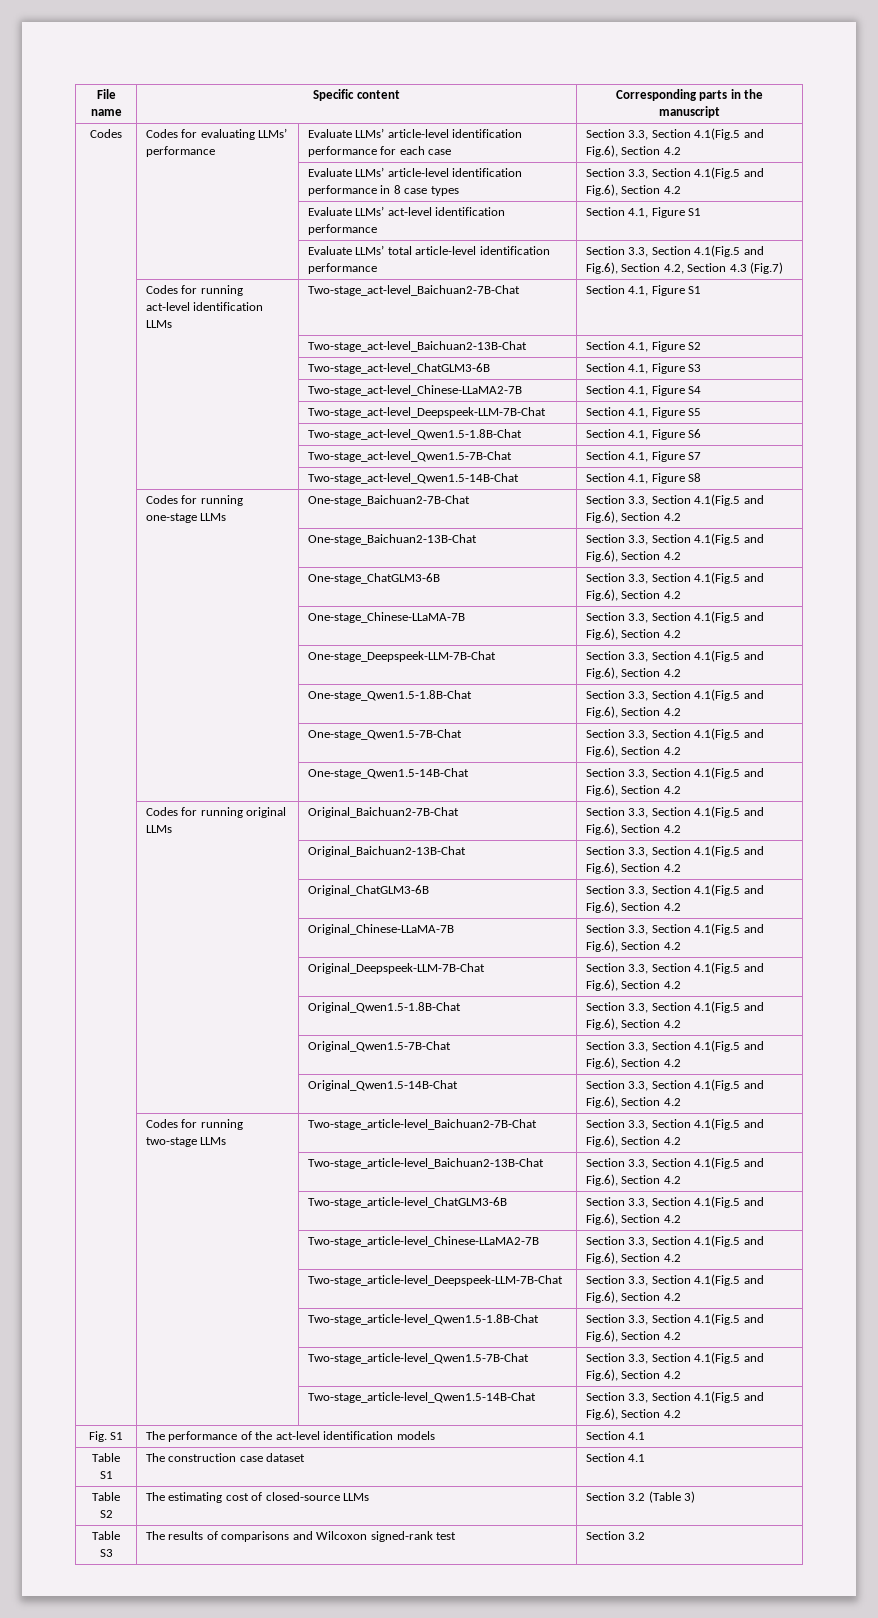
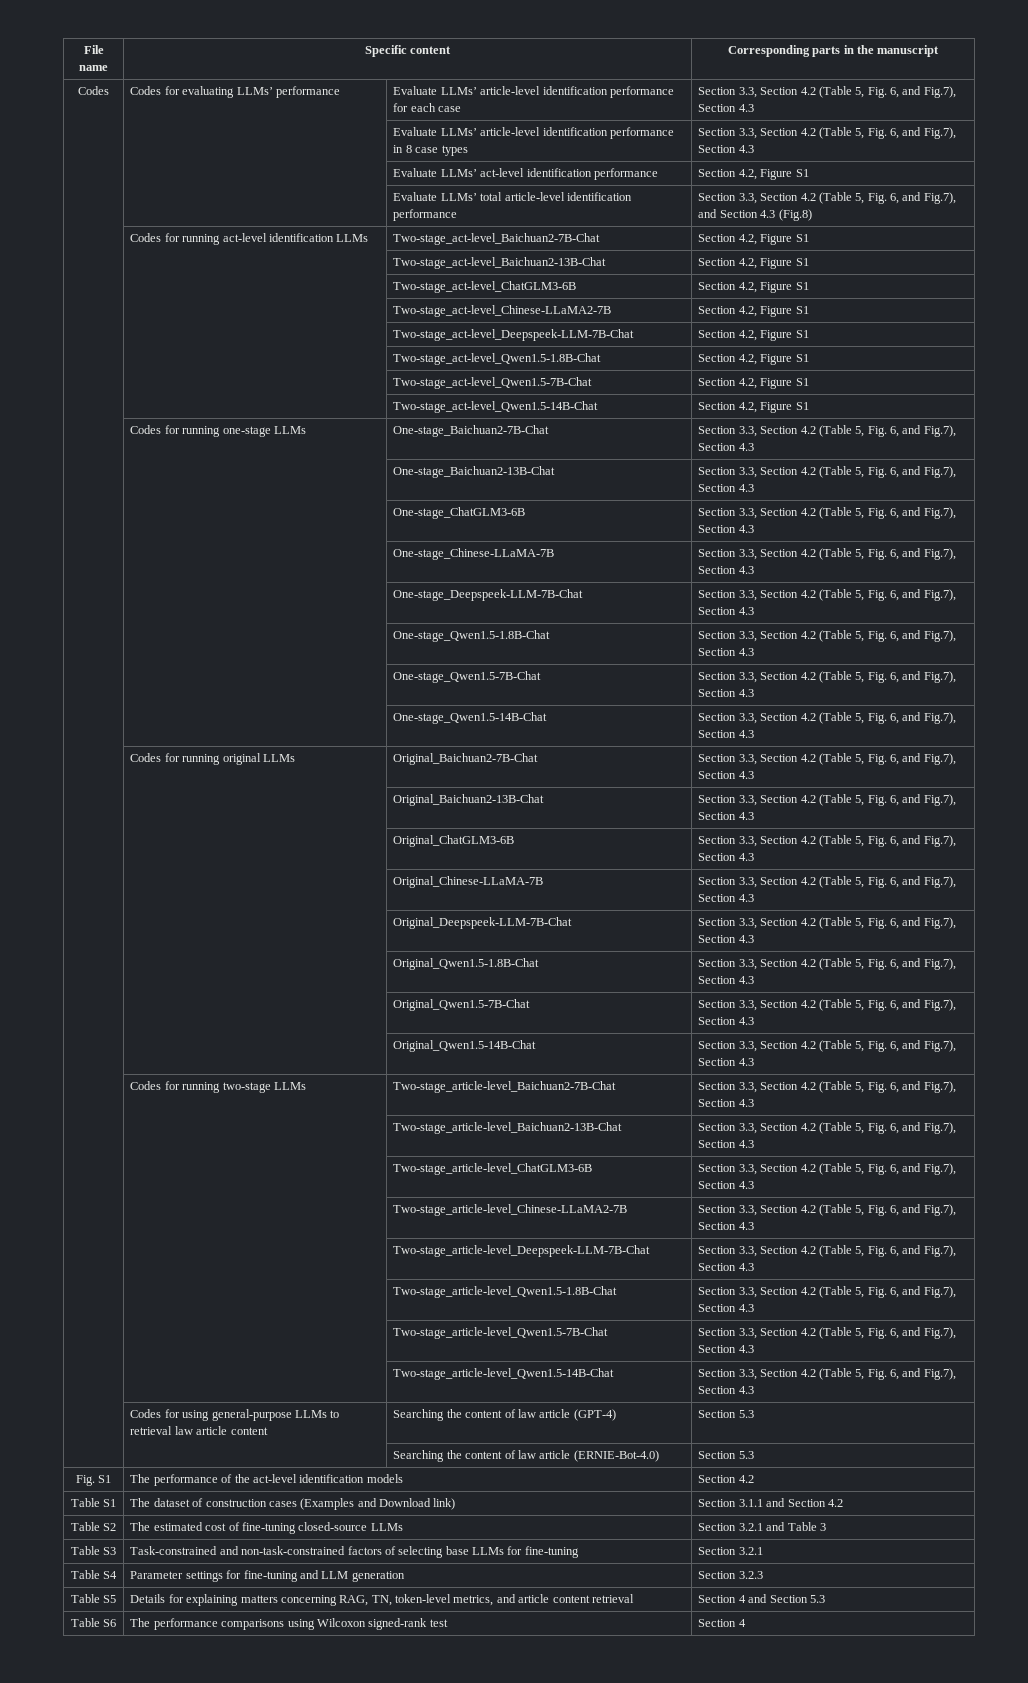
[694,128,764,140] [585,145,681,157] 4.1(Fig.5 and Fig.6), Section 4.2 -> [800,86,956,98] [698,104,754,112] 4.2 (Table 5, Fig. 6, and Fig.7), Section 4.3
[694,167,764,179] [585,184,681,196] 4.1(Fig.5 and Fig.6), Section 4.2 -> [800,127,956,139] [698,145,754,153] 4.2 (Table 5, Fig. 6, and Fig.7), Section 4.3
[628,208,649,218] 4.1, -> [738,169,757,180] 4.2,
[694,245,764,257] [585,262,784,274] 4.1(Fig.5 and Fig.6), Section 4.2, Section 4.3 (Fig.7) -> [800,192,956,204] [698,209,812,221] 4.2 (Table 5, Fig. 6, and Fig.7), and Section 4.3 (Fig.8)
[628,286,649,296] 4.1, -> [738,234,757,245] 4.2,
[628,341,702,352] 4.1, Figure S2 -> [738,258,809,269] 4.2, Figure S1
[628,363,702,374] 4.1, Figure S3 -> [738,282,809,293] 4.2, Figure S1
[628,385,702,396] 4.1, Figure S4 -> [738,306,809,317] 4.2, Figure S1
[628,407,702,418] 4.1, Figure S5 -> [738,330,809,341] 4.2, Figure S1
[628,429,702,440] 4.1, Figure S6 -> [738,354,809,365] 4.2, Figure S1
[628,451,702,462] 4.1, Figure S7 -> [738,378,809,389] 4.2, Figure S1
[628,473,702,484] 4.1, Figure S8 -> [738,402,809,413] 4.2, Figure S1
[694,494,764,506] [585,511,681,523] [307,534,477,545] [585,533,764,545] [585,550,681,562] [307,573,440,584] [585,572,764,584] [585,589,681,601] [307,612,465,623] [585,611,764,623] [585,628,681,640] [307,651,496,662] [585,650,764,662] [585,667,681,679] [307,690,472,701] [585,689,764,701] [585,706,681,718] [307,729,462,740] [585,728,764,740] [585,745,681,757] [307,768,469,779] [585,767,764,779] [585,784,681,796] 4.1(Fig.5 and Fig.6), Section 4.2 // | | One-stage_Baichuan2-13B-Chat | Section 3.3, Section 4.1(Fig.5 and Fig.6), Section 4.2 // | | One-stage_ChatGLM3-6B | Section 3.3, Section 4.1(Fig.5 and Fig.6), Section 4.2 // | | One-stage_Chinese-LLaMA-7B | Section 3.3, Section 4.1(Fig.5 and Fig.6), Section 4.2 // | | One-stage_Deepspeek-LLM-7B-Chat | Section 3.3, Section 4.1(Fig.5 and Fig.6), Section 4.2 // | | One-stage_Qwen1.5-1.8B-Chat | Section 3.3, Section 4.1(Fig.5 and Fig.6), Section 4.2 // | | One-stage_Qwen1.5-7B-Chat | Section 3.3, Section 4.1(Fig.5 and Fig.6), Section 4.2 // | | One-stage_Qwen1.5-14B-Chat | Section 3.3, Section 4.1(Fig.5 and Fig.6), Section 4.2 -> [800,425,956,437] [698,443,754,451] [393,466,556,478] [698,466,956,478] [698,484,754,492] [393,507,526,519] [698,507,956,519] [698,525,754,533] [393,548,555,560] [698,548,956,560] [698,566,754,574] [393,589,584,601] [698,589,956,601] [698,607,754,615] [393,630,551,642] [698,630,956,642] [698,648,754,656] [393,671,542,683] [698,671,956,683] [698,689,754,697] [393,712,548,724] [698,712,956,724] [698,730,754,738] 4.2 (Table 5, Fig. 6, and Fig.7), Section 4.3 // | | One-stage_Baichuan2-13B-Chat | Section 3.3, Section 4.2 (Table 5, Fig. 6, and Fig.7), Section 4.3 // | | One-stage_ChatGLM3-6B | Section 3.3, Section 4.2 (Table 5, Fig. 6, and Fig.7), Section 4.3 // | | One-stage_Chinese-LLaMA-7B | Section 3.3, Section 4.2 (Table 5, Fig. 6, and Fig.7), Section 4.3 // | | One-stage_Deepspeek-LLM-7B-Chat | Section 3.3, Section 4.2 (Table 5, Fig. 6, and Fig.7), Section 4.3 // | | One-stage_Qwen1.5-1.8B-Chat | Section 3.3, Section 4.2 (Table 5, Fig. 6, and Fig.7), Section 4.3 // | | One-stage_Qwen1.5-7B-Chat | Section 3.3, Section 4.2 (Table 5, Fig. 6, and Fig.7), Section 4.3 // | | One-stage_Qwen1.5-14B-Chat | Section 3.3, Section 4.2 (Table 5, Fig. 6, and Fig.7), Section 4.3
[694,806,764,818] [585,823,681,835] [307,846,466,857] [585,845,764,857] [585,862,681,874] [307,885,429,896] [585,884,764,896] [585,901,681,913] [307,924,454,935] [585,923,764,935] [585,940,681,952] [307,963,485,974] [585,962,764,974] [585,979,681,991] [307,1002,461,1013] [585,1001,764,1013] [585,1018,681,1030] [307,1041,451,1052] [585,1040,764,1052] [585,1057,681,1069] [307,1080,458,1091] [585,1079,764,1091] [585,1096,681,1108] 4.1(Fig.5 and Fig.6), Section 4.2 // | | Original_Baichuan2-13B-Chat | Section 3.3, Section 4.1(Fig.5 and Fig.6), Section 4.2 // | | Original_ChatGLM3-6B | Section 3.3, Section 4.1(Fig.5 and Fig.6), Section 4.2 // | | Original_Chinese-LLaMA-7B | Section 3.3, Section 4.1(Fig.5 and Fig.6), Section 4.2 // | | Original_Deepspeek-LLM-7B-Chat | Section 3.3, Section 4.1(Fig.5 and Fig.6), Section 4.2 // | | Original_Qwen1.5-1.8B-Chat | Section 3.3, Section 4.1(Fig.5 and Fig.6), Section 4.2 // | | Original_Qwen1.5-7B-Chat | Section 3.3, Section 4.1(Fig.5 and Fig.6), Section 4.2 // | | Original_Qwen1.5-14B-Chat | Section 3.3, Section 4.1(Fig.5 and Fig.6), Section 4.2 -> [800,753,956,765] [698,771,754,779] [393,794,545,806] [698,794,956,806] [698,812,754,820] [393,835,515,847] [698,835,956,847] [698,853,754,861] [393,876,544,888] [698,876,956,888] [698,894,754,902] [393,917,573,929] [698,917,956,929] [698,935,754,943] [393,958,540,970] [698,958,956,970] [698,976,754,984] [393,999,531,1011] [698,999,956,1011] [698,1017,754,1025] [393,1040,537,1052] [698,1040,956,1052] [698,1058,754,1066] 4.2 (Table 5, Fig. 6, and Fig.7), Section 4.3 // | | Original_Baichuan2-13B-Chat | Section 3.3, Section 4.2 (Table 5, Fig. 6, and Fig.7), Section 4.3 // | | Original_ChatGLM3-6B | Section 3.3, Section 4.2 (Table 5, Fig. 6, and Fig.7), Section 4.3 // | | Original_Chinese-LLaMA-7B | Section 3.3, Section 4.2 (Table 5, Fig. 6, and Fig.7), Section 4.3 // | | Original_Deepspeek-LLM-7B-Chat | Section 3.3, Section 4.2 (Table 5, Fig. 6, and Fig.7), Section 4.3 // | | Original_Qwen1.5-1.8B-Chat | Section 3.3, Section 4.2 (Table 5, Fig. 6, and Fig.7), Section 4.3 // | | Original_Qwen1.5-7B-Chat | Section 3.3, Section 4.2 (Table 5, Fig. 6, and Fig.7), Section 4.3 // | | Original_Qwen1.5-14B-Chat | Section 3.3, Section 4.2 (Table 5, Fig. 6, and Fig.7), Section 4.3
[694,1118,764,1130] [585,1135,681,1147] [307,1158,544,1169] [585,1157,764,1169] [585,1174,681,1186] [307,1197,507,1208] [585,1196,764,1208] [585,1213,681,1225] [307,1236,539,1247] [585,1235,764,1247] [585,1252,681,1264] [307,1275,563,1286] [585,1274,764,1286] [585,1291,681,1303] [307,1314,539,1325] [585,1313,764,1325] [585,1330,681,1342] [307,1353,529,1364] [585,1352,764,1364] [585,1369,681,1381] [307,1392,536,1403] [585,1391,764,1403] [585,1408,681,1420] 4.1(Fig.5 and Fig.6), Section 4.2 // | | Two-stage_article-level_Baichuan2-13B-Chat | Section 3.3, Section 4.1(Fig.5 and Fig.6), Section 4.2 // | | Two-stage_article-level_ChatGLM3-6B | Section 3.3, Section 4.1(Fig.5 and Fig.6), Section 4.2 // | | Two-stage_article-level_Chinese-LLaMA2-7B | Section 3.3, Section 4.1(Fig.5 and Fig.6), Section 4.2 // | | Two-stage_article-level_Deepspeek-LLM-7B-Chat | Section 3.3, Section 4.1(Fig.5 and Fig.6), Section 4.2 // | | Two-stage_article-level_Qwen1.5-1.8B-Chat | Section 3.3, Section 4.1(Fig.5 and Fig.6), Section 4.2 // | | Two-stage_article-level_Qwen1.5-7B-Chat | Section 3.3, Section 4.1(Fig.5 and Fig.6), Section 4.2 // | | Two-stage_article-level_Qwen1.5-14B-Chat | Section 3.3, Section 4.1(Fig.5 and Fig.6), Section 4.2 -> [800,1081,956,1093] [698,1099,754,1107] [393,1122,623,1134] [698,1122,956,1134] [698,1140,754,1148] [393,1163,593,1175] [698,1163,956,1175] [698,1181,754,1189] [393,1204,628,1216] [698,1204,956,1216] [698,1222,754,1230] [393,1245,651,1257] [698,1245,956,1257] [698,1263,754,1271] [393,1286,618,1298] [698,1286,956,1298] [698,1304,754,1312] [393,1327,609,1339] [698,1327,956,1339] [698,1345,754,1353] [393,1368,615,1380] [698,1368,956,1380] [698,1386,754,1394] [130,1409,340,1421] [130,1426,268,1435] [393,1409,616,1421] [698,1410,754,1418] [393,1450,659,1462] [698,1451,754,1459] 4.2 (Table 5, Fig. 6, and Fig.7), Section 4.3 // | | Two-stage_article-level_Baichuan2-13B-Chat | Section 3.3, Section 4.2 (Table 5, Fig. 6, and Fig.7), Section 4.3 // | | Two-stage_article-level_ChatGLM3-6B | Section 3.3, Section 4.2 (Table 5, Fig. 6, and Fig.7), Section 4.3 // | | Two-stage_article-level_Chinese-LLaMA2-7B | Section 3.3, Section 4.2 (Table 5, Fig. 6, and Fig.7), Section 4.3 // | | Two-stage_article-level_Deepspeek-LLM-7B-Chat | Section 3.3, Section 4.2 (Table 5, Fig. 6, and Fig.7), Section 4.3 // | | Two-stage_article-level_Qwen1.5-1.8B-Chat | Section 3.3, Section 4.2 (Table 5, Fig. 6, and Fig.7), Section 4.3 // | | Two-stage_article-level_Qwen1.5-7B-Chat | Section 3.3, Section 4.2 (Table 5, Fig. 6, and Fig.7), Section 4.3 // | | Two-stage_article-level_Qwen1.5-14B-Chat | Section 3.3, Section 4.2 (Table 5, Fig. 6, and Fig.7), Section 4.3 // | Codes for using general-purpose LLMs to retrieval law article content | Searching the content of law article (GPT-4) | Section 5.3 // | | Searching the content of law article (ERNIE-Bot-4.0) | Section 5.3
[628,1432,646,1440] 4.1 -> [738,1475,754,1483] 4.2
[168,1453,306,1462] [585,1453,646,1462] construction case dataset | Section 4.1 -> [153,1498,456,1510] [698,1498,843,1507] dataset of construction cases (Examples and Download link) | Section 3.1.1 and Section 4.2
[168,1492,223,1503] estimating -> [153,1522,203,1531] estimated
(263, 1496) none -> [241,1522,296,1534] fine-tuning
[628,1491,696,1503] [92,1531,120,1540] [99,1549,113,1557] [145,1531,313,1542] 3.2 (Table 3) // Table S3 | The results of comparisons and -> [738,1522,826,1531] [70,1546,117,1555] [130,1546,579,1558] [698,1547,763,1555] [70,1570,118,1579] [130,1570,405,1582] [698,1571,763,1579] [70,1594,117,1603] [130,1594,634,1606] [698,1594,825,1603] [70,1618,117,1627] [130,1618,315,1630] 3.2.1 and Table 3 // Table S3 | Task-constrained and non-task-constrained factors of selecting base LLMs for fine-tuning | Section 3.2.1 // Table S4 | Parameter settings for fine-tuning and LLM generation | Section 3.2.3 // Table S5 | Details for explaining matters concerning RAG, TN, token-level metrics, and article content retrieval | Section 4 and Section 5.3 // Table S6 | The performance comparisons using
[628,1532,646,1540] 3.2 -> [738,1619,746,1627] 4

